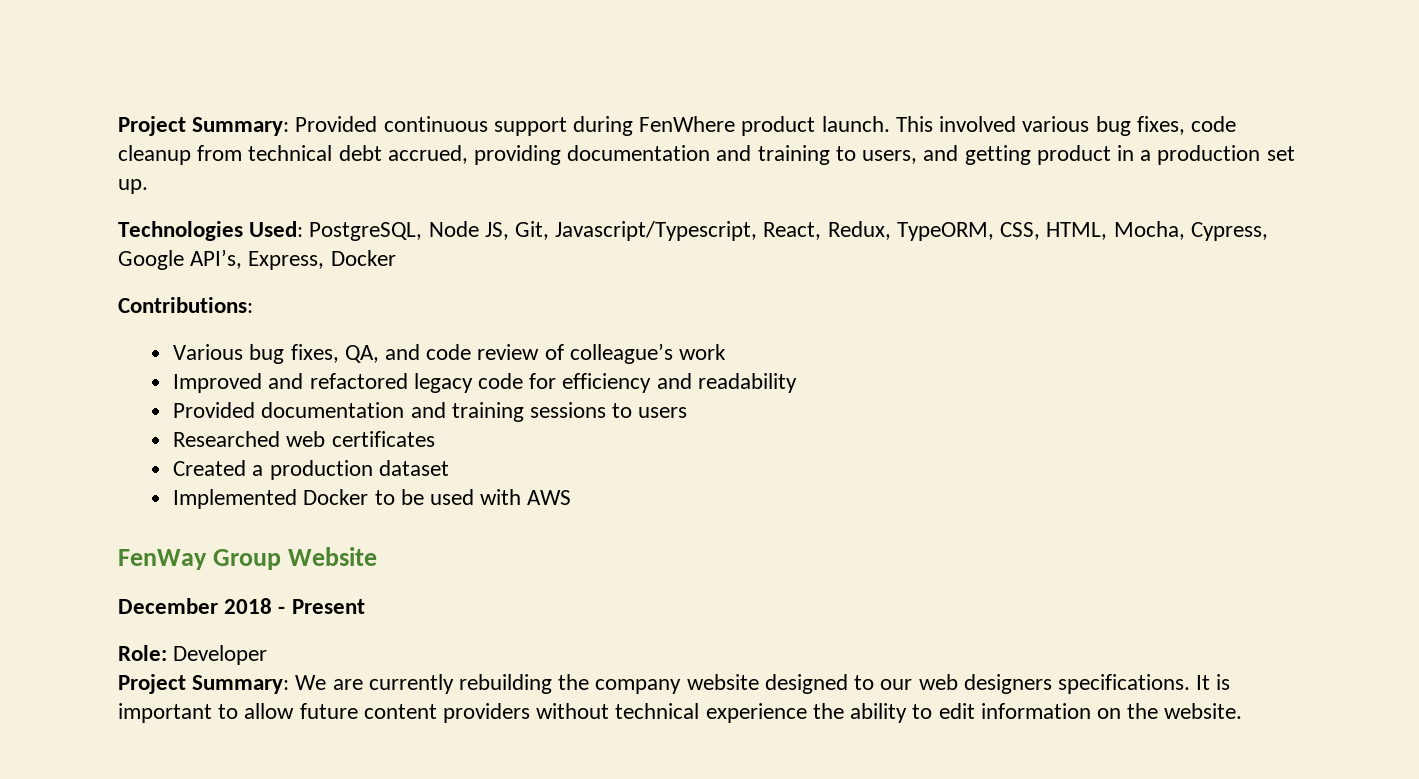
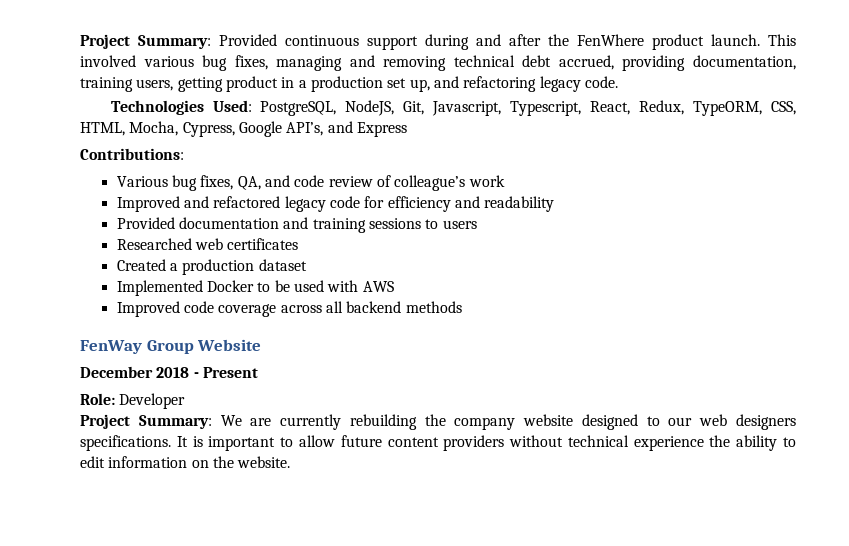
(634, 126) none -> [476,34,569,46] and after the
[1190,116,1236,132] [118,145,243,165] code cleanup from -> [276,55,447,71] managing and removing
[567,145,959,165] documentation and training to users, and -> [693,55,796,70] [80,77,174,92] documentation, training users,
[118,179,148,194] up. -> [409,76,618,92] up, and refactoring legacy code.
[428,221,758,241] Node JS, Git, Javascript/Typescript, -> [345,100,582,116] NodeJS, Git, Javascript, Typescript,
[248,250,396,270] Express, Docker -> [327,121,407,137] and Express
(572, 497) none -> [116,301,462,317] // Improved code coverage across all backend methods

